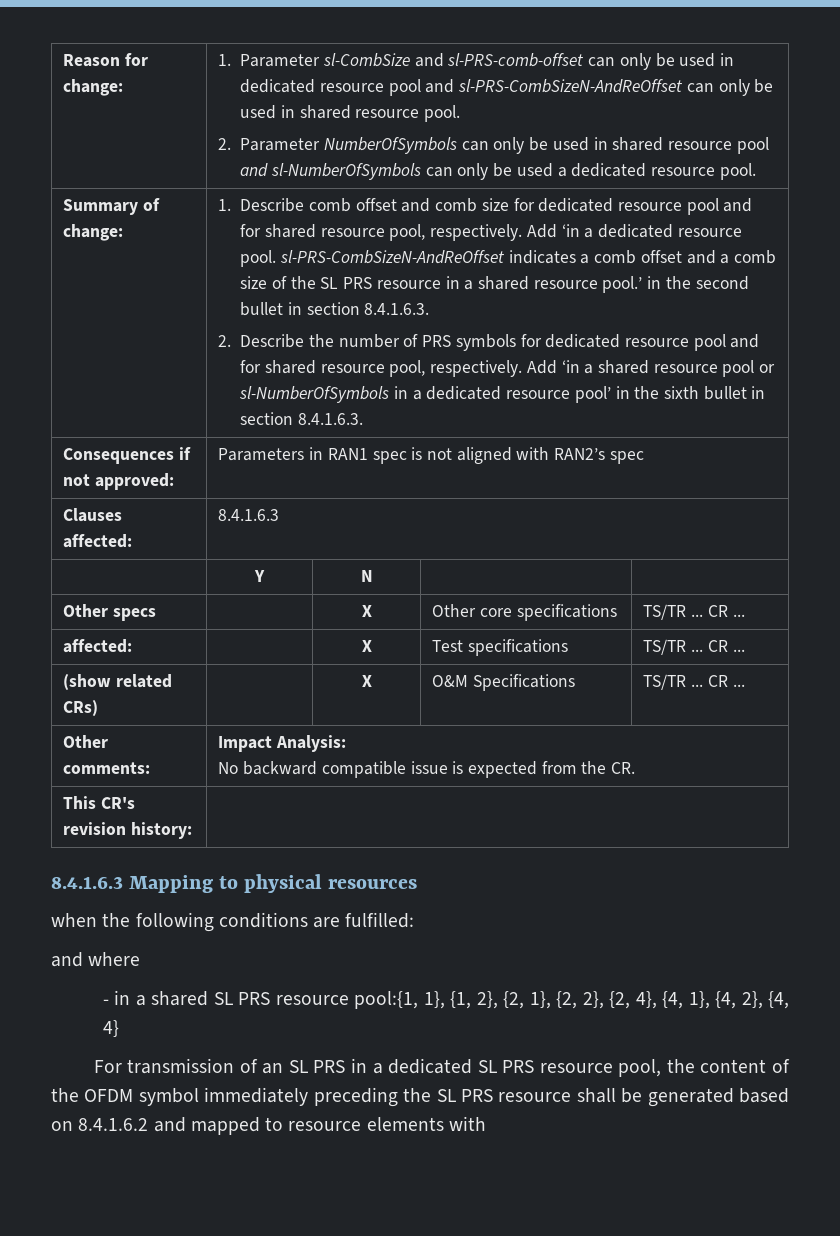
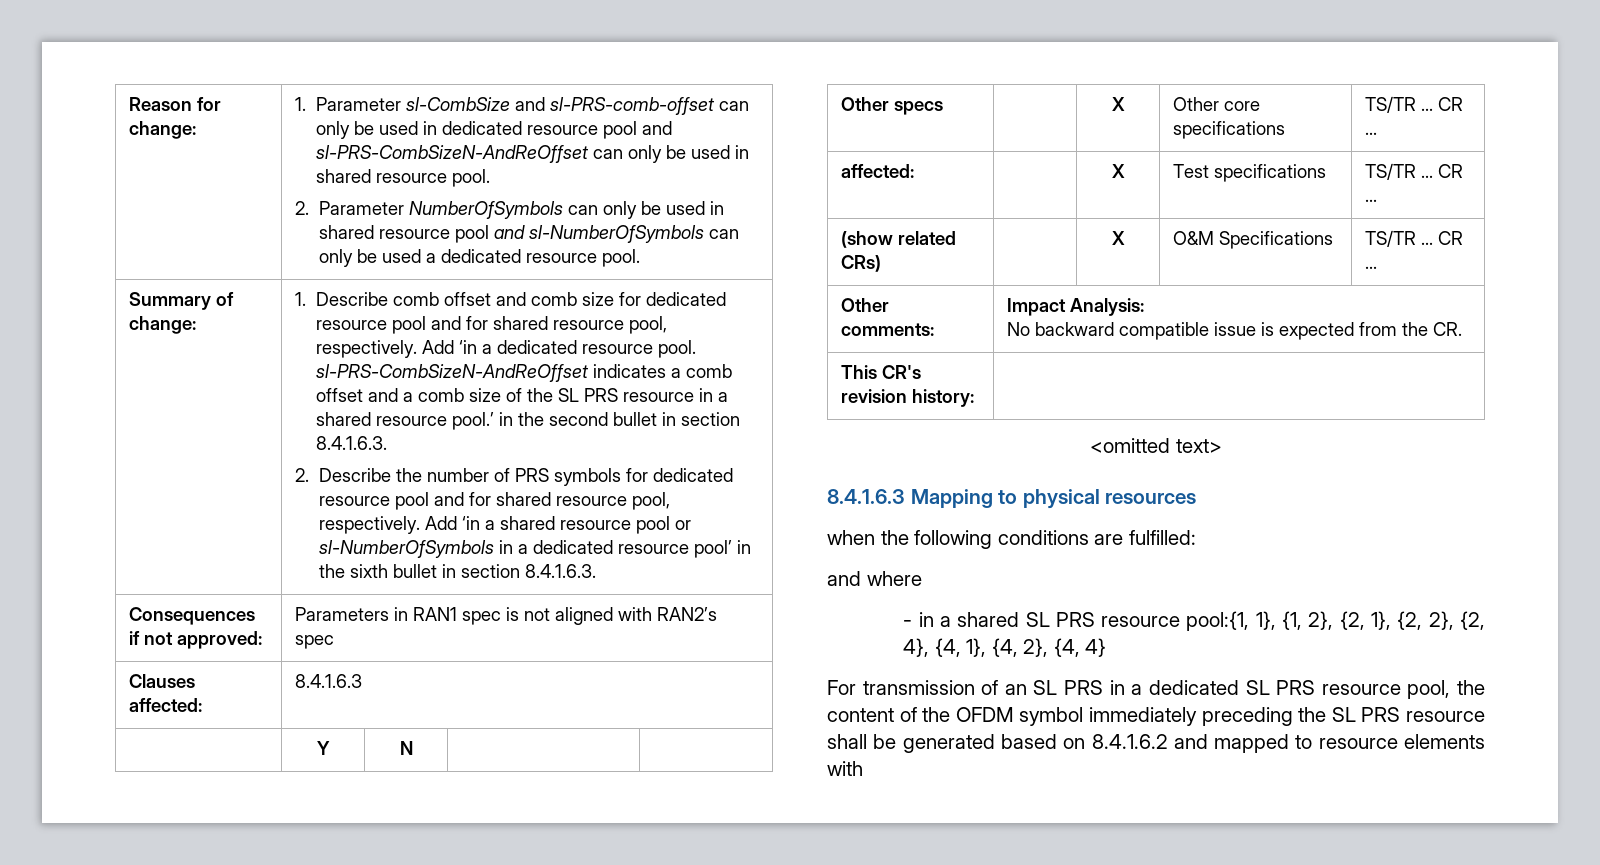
(193, 830) none -> [1090,438,1222,453] // <omitted text>

